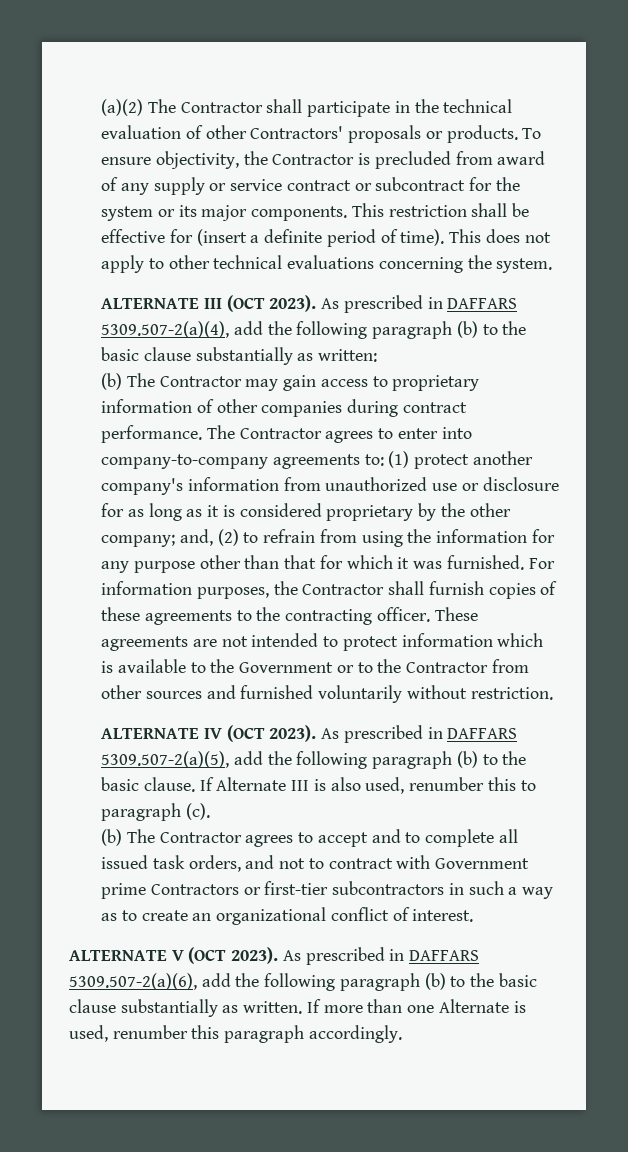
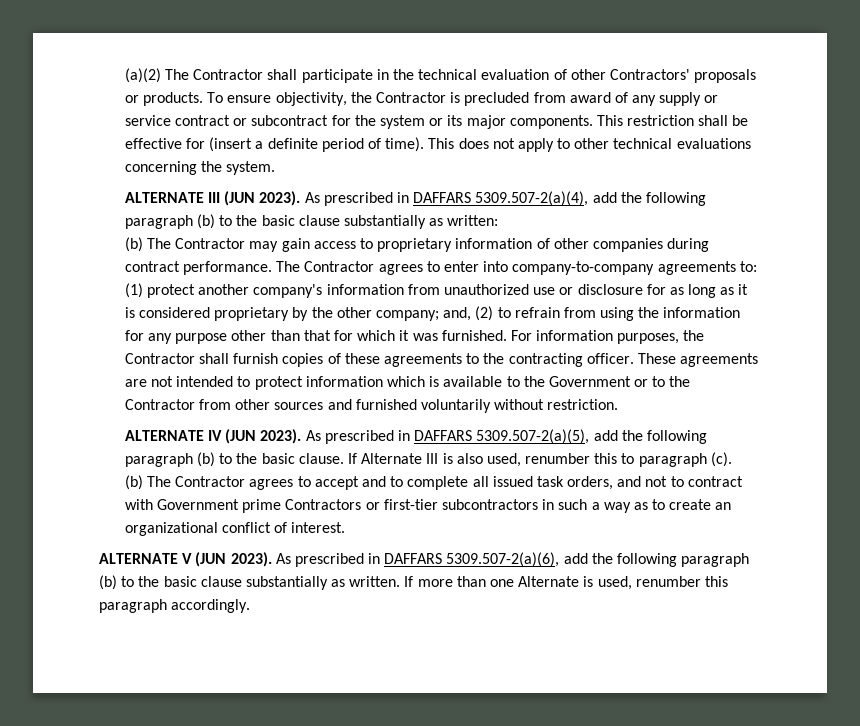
[226,295,265,312] (OCT -> [224,191,256,206] (JUN
[226,725,265,742] (OCT -> [225,429,257,444] (JUN
[188,947,227,964] (OCT -> [195,552,227,567] (JUN

